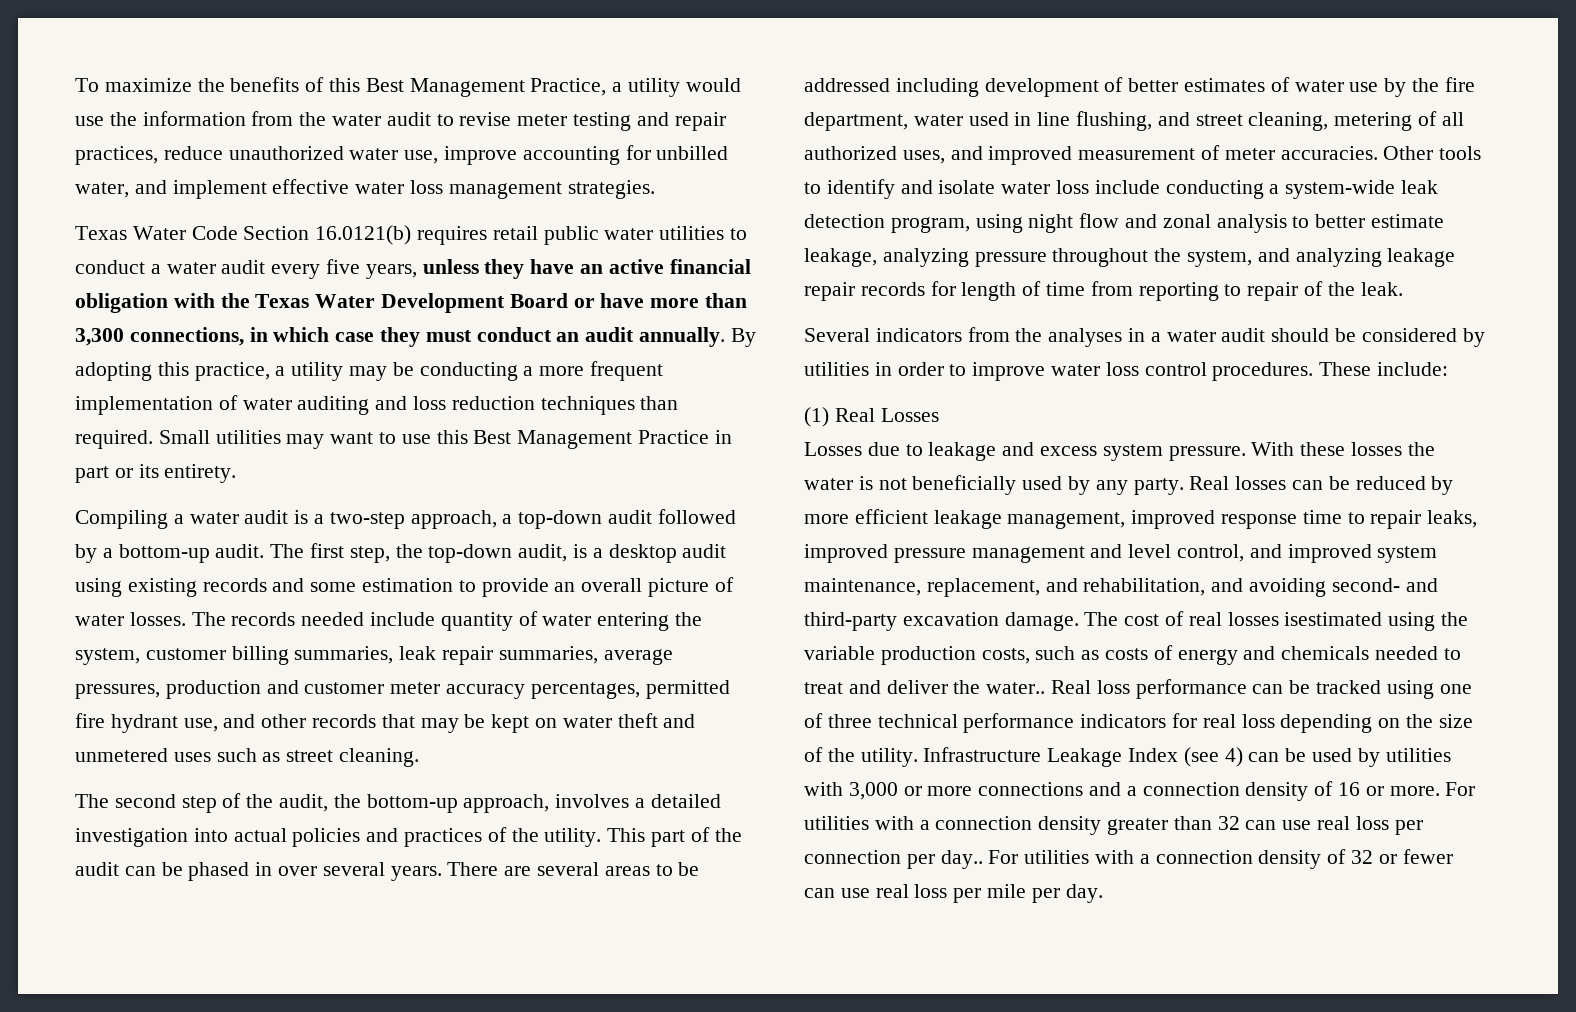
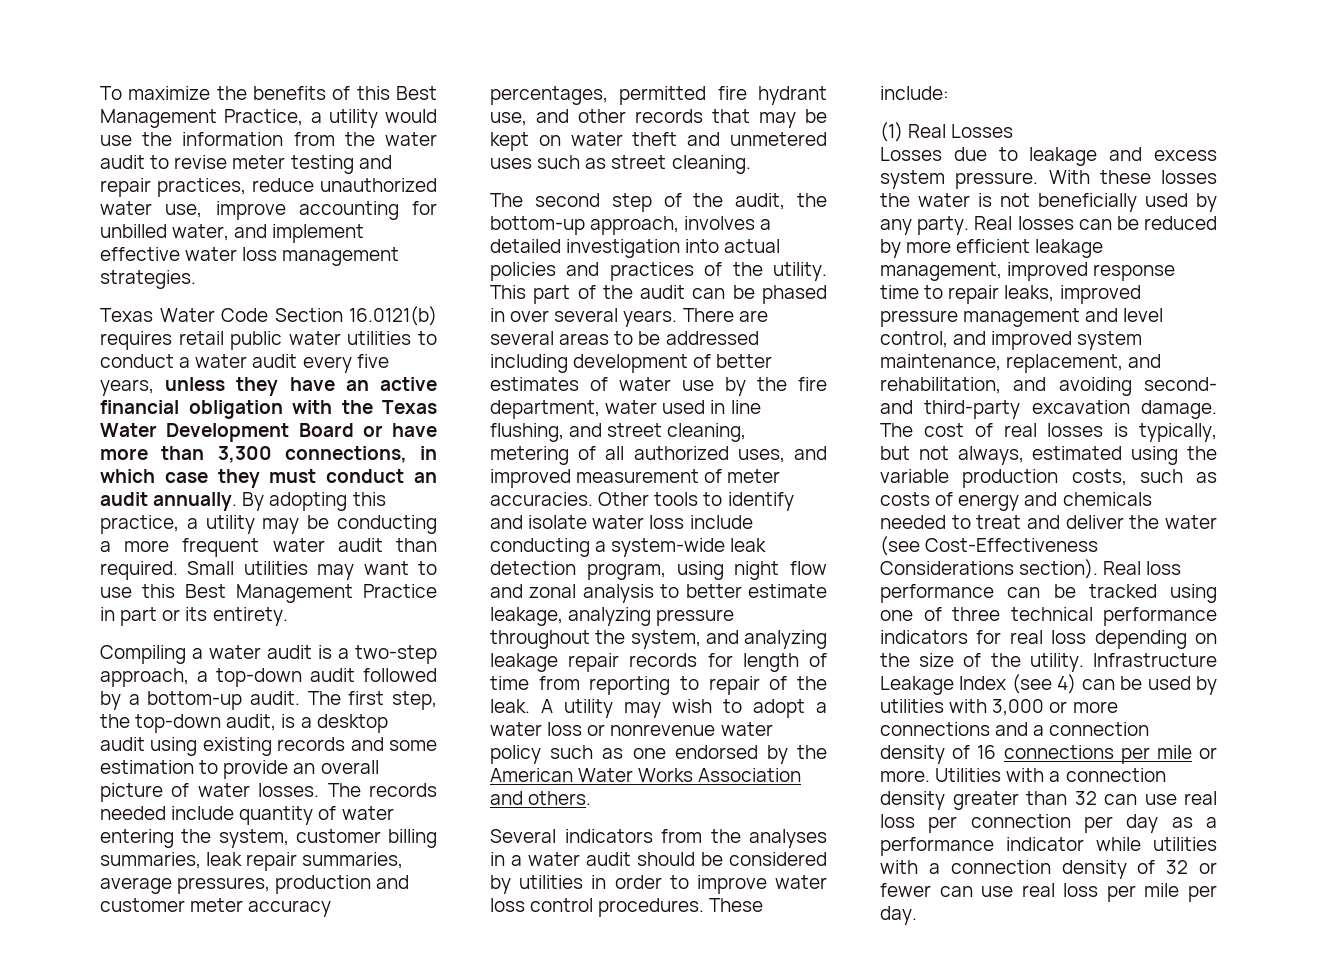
[75,395,635,415] implementation of water auditing and loss reduction techniques -> [272,538,383,552] water audit
(1403, 289) none -> [541,699,827,718] [490,722,773,736] [490,745,827,764] [490,768,802,782] [490,791,592,805] A utility may wish to adopt a water loss or nonrevenue water policy such as one endorsed by the American Water Works Association and others.
[1284,612,1383,626] isestimated -> [1114,423,1217,442] [880,446,1123,465] is typically, but not always, estimated
[986,682,1046,694] water.. -> [1165,515,1217,529] [880,536,1099,556] [880,559,1099,579] water (see Cost-Effectiveness Considerations section).
[1365,782,1476,796] [804,816,869,830] or more. For utilities -> [1003,745,1217,764] [880,768,1002,782] connections per mile or more. Utilities
[940,850,1019,869] day.. For -> [1126,814,1217,833] [880,837,1141,856] day as a performance indicator while

